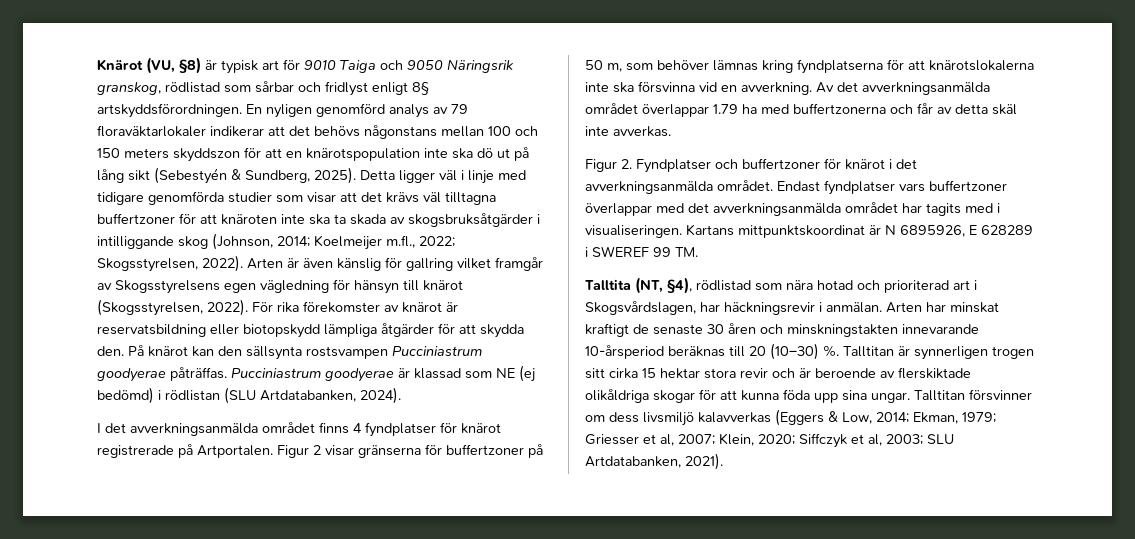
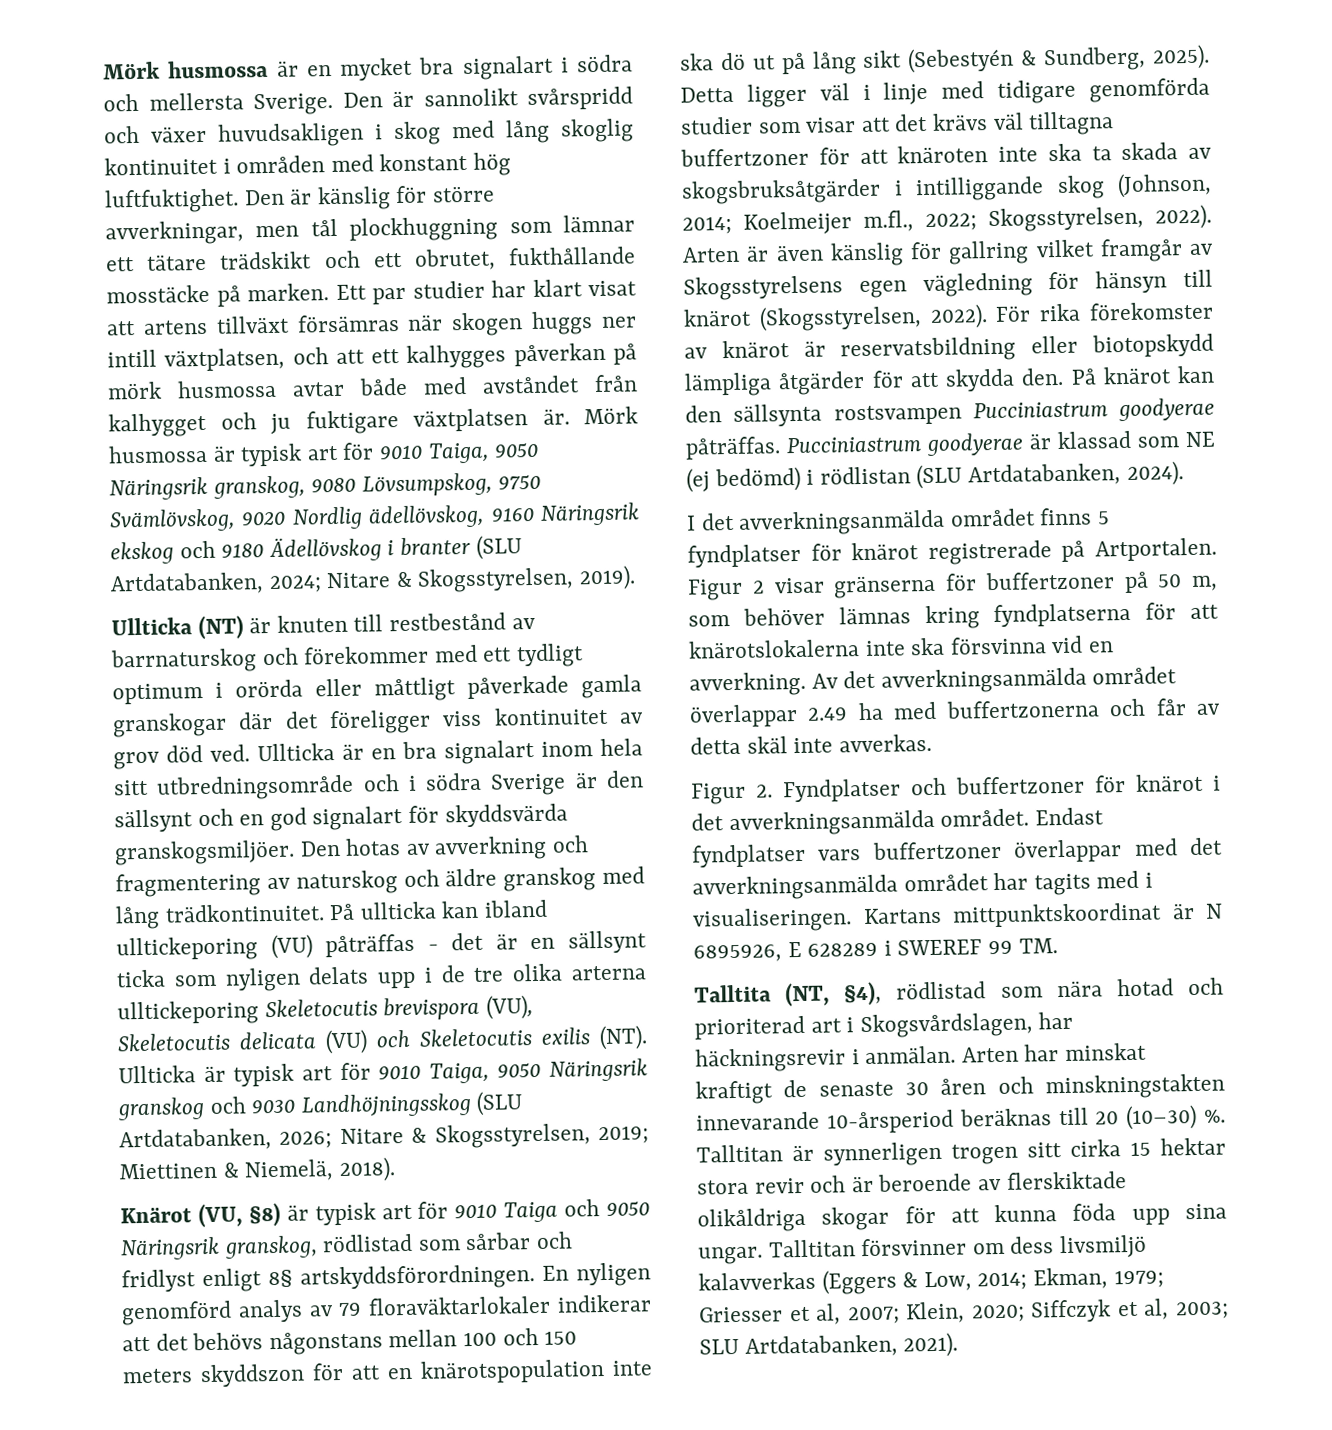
(97, 65) none -> [103,54,633,81] [103,86,633,116] [103,118,634,148] [104,152,512,176] [104,185,496,214] [105,214,635,246] [105,246,636,272] [106,279,637,307] [106,311,638,337] [107,342,637,372] [107,374,638,400] [108,406,638,438] [108,442,540,467] [109,472,542,501] [109,502,640,533] [110,535,522,565] [110,565,637,596] [111,612,536,640] [110,643,585,674] [112,674,642,705] [112,706,644,738] [113,738,643,770] [113,770,644,801] [114,803,568,833] [114,835,590,866] [115,866,645,898] [115,899,549,930] [116,930,647,962] [116,963,647,992] [117,995,534,1026] [117,1025,648,1055] [118,1058,648,1087] [117,1091,524,1121] [119,1123,649,1152] [119,1157,396,1183] Mörk husmossa är en mycket bra signalart i södra och mellersta Sverige. Den är sannolikt svårspridd och växer huvudsakligen i skog med lång skoglig kontinuitet i områden med konstant hög luftfuktighet. Den är känslig för större avverkningar, men tål plockhuggning som lämnar ett tätare trädskikt och ett obrutet, fukthållande mosstäcke på marken. Ett par studier har klart visat att artens tillväxt försämras när skogen huggs ner intill växtplatsen, och att ett kalhygges påverkan på mörk husmossa avtar både med avståndet från kalhygget och ju fuktigare växtplatsen är. Mörk husmossa är typisk art för 9010 Taiga, 9050 Näringsrik granskog, 9080 Lövsumpskog, 9750 Svämlövskog, 9020 Nordlig ädellövskog, 9160 Näringsrik ekskog och 9180 Ädellövskog i branter (SLU Artdatabanken, 2024; Nitare & Skogsstyrelsen, 2019). // Ullticka (NT) är knuten till restbestånd av barrnaturskog och förekommer med ett tydligt optimum i orörda eller måttligt påverkade gamla granskogar där det föreligger viss kontinuitet av grov död ved. Ullticka är en bra signalart inom hela sitt utbredningsområde och i södra Sverige är den sällsynt och en god signalart för skyddsvärda granskogsmiljöer. Den hotas av avverkning och fragmentering av naturskog och äldre granskog med lång trädkontinuitet. På ullticka kan ibland ulltickeporing (VU) påträffas - det är en sällsynt ticka som nyligen delats upp i de tre olika arterna ulltickeporing Skeletocutis brevispora (VU), Skeletocutis delicata (VU) och Skeletocutis exilis (NT). Ullticka är typisk art för 9010 Taiga, 9050 Näringsrik granskog och 9030 Landhöjningsskog (SLU Artdatabanken, 2026; Nitare & Skogsstyrelsen, 2019; Miettinen & Niemelä, 2018). //
[353,423,362,433] 4 -> [1097,511,1111,525] 5
[713,104,738,114] 1.79 -> [807,707,849,721] 2.49

